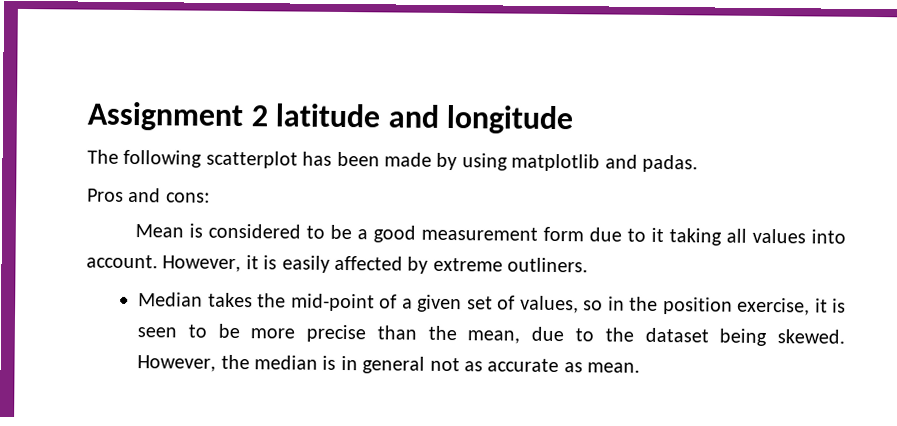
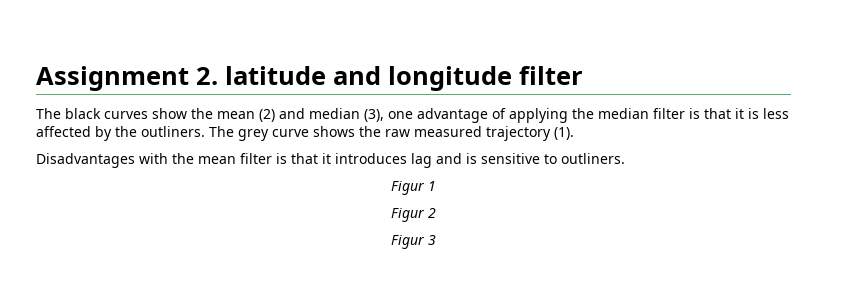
[250,105,269,127] 2 -> [196,67,218,85] 2.
[87,149,698,173] [87,187,210,203] [134,223,847,246] [86,254,330,273] // The following scatterplot has been made by using matplotlib and padas. // Pros and cons: // Mean is considered to be a good measurement form due to it taking all values into account. However, it is easily -> [519,66,583,85] [36,108,789,123] filter // The black curves show the mean (2) and median (3), one advantage of applying the median filter is that it is less
[432,257,589,273] [138,292,846,316] [137,323,845,347] [137,354,641,374] extreme outliners. // Median takes the mid-point of a given set of values, so in the position exercise, it is seen to be more precise than the mean, due to the dataset being skewed. However, the median is in general not as accurate as mean. -> [115,126,574,141] [36,153,625,168] [391,181,436,195] [391,208,436,222] [391,235,436,249] the outliners. The grey curve shows the raw measured trajectory (1). // Disadvantages with the mean filter is that it introduces lag and is sensitive to outliners. // Figur 1 // Figur 2 // Figur 3

